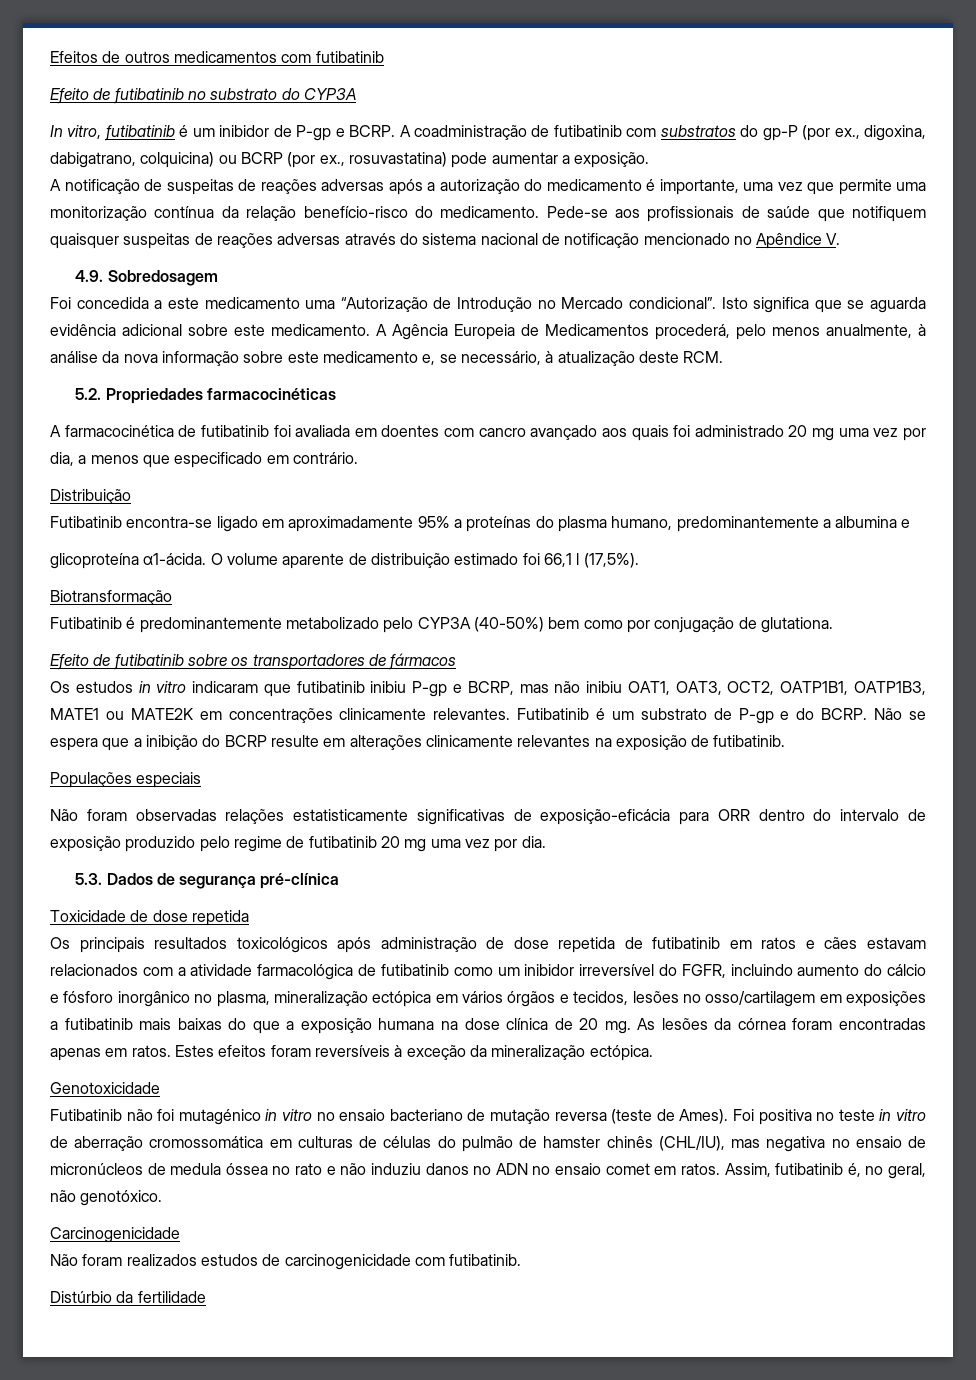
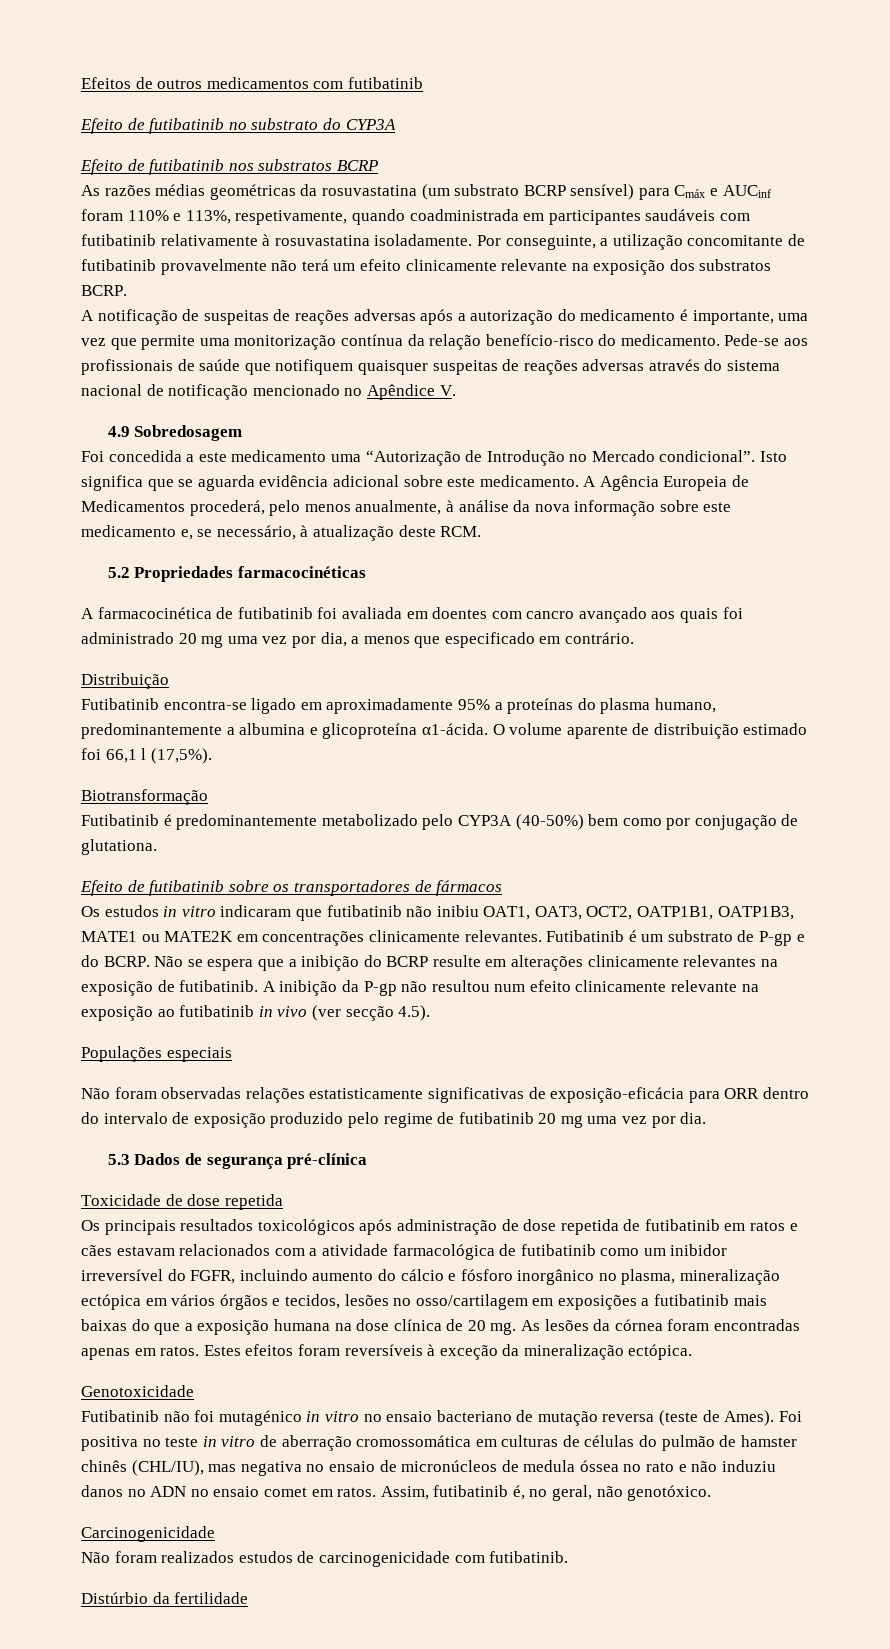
[50,125,927,141] [50,152,650,168] In vitro, futibatinib é um inibidor de P-gp e BCRP. A coadministração de futibatinib com substratos do gp-P (por ex., digoxina, dabigatrano, colquicina) ou BCRP (por ex., rosuvastatina) pode aumentar a exposição. -> [80,159,378,175] [81,184,771,200] [81,209,750,225] [81,234,805,250] [81,259,772,275] [81,285,127,296] Efeito de futibatinib nos substratos BCRP // As razões médias geométricas da rosuvastatina (um substrato BCRP sensível) para Cmáx e AUCinf foram 110% e 113%, respetivamente, quando coadministrada em participantes saudáveis com futibatinib relativamente à rosuvastatina isoladamente. Por conseguinte, a utilização concomitante de futibatinib provavelmente não terá um efeito clinicamente relevante na exposição dos substratos BCRP.
[75,270,104,282] 4.9. -> [107,426,130,437] 4.9
[75,388,102,400] 5.2. -> [107,567,130,578] 5.2
(911, 523) // -> (318, 731) none
[370,681,549,697] inibiu P-gp e BCRP, mas -> (402, 911) none
(786, 741) none -> [262,980,759,996] [81,1005,431,1021] A inibição da P-gp não resultou num efeito clinicamente relevante na exposição ao futibatinib in vivo (ver secção 4.5).
[75,873,103,885] 5.3. -> [107,1154,130,1165] 5.3

